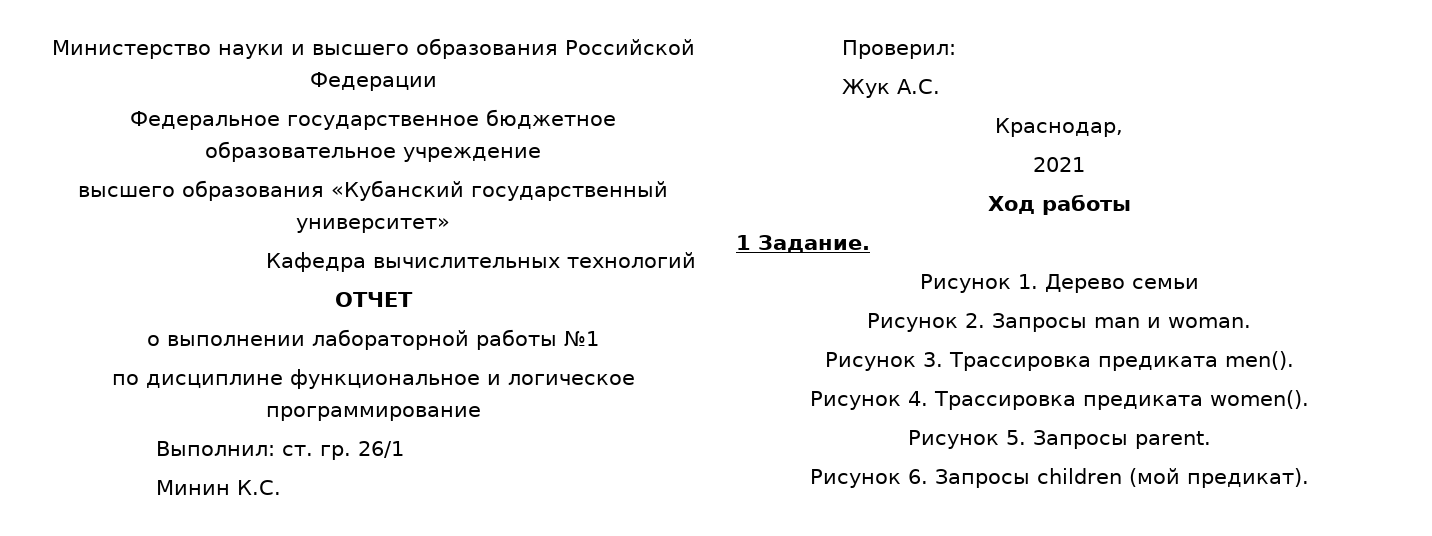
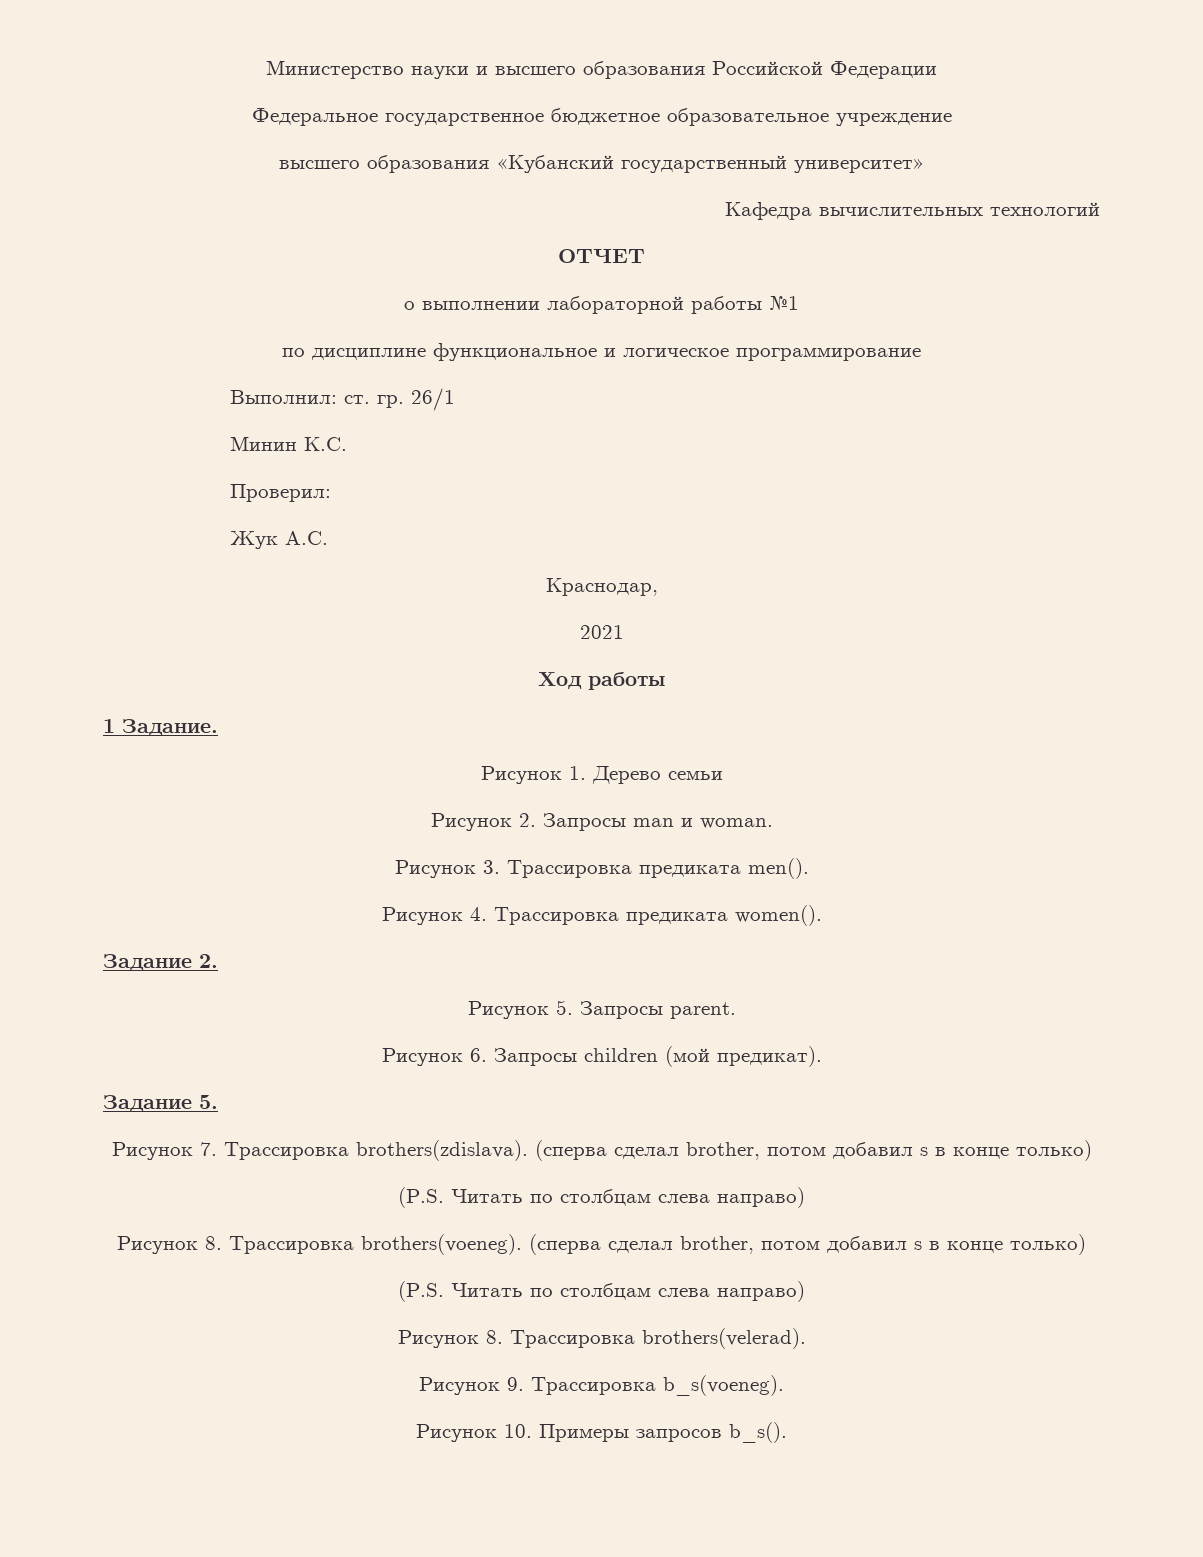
(1309, 399) none -> [103,954,218,971] // Задание 2.
(1309, 478) none -> [103,1095,218,1112] [111,1140,1092,1161] [398,1187,805,1208] [117,1234,1086,1255] [398,1281,805,1302] [397,1328,806,1349] [419,1375,784,1396] [416,1422,787,1443] // Задание 5. // Рисунок 7. Трассировка brothers(zdislava). (сперва сделал brother, потом добавил s в конце только) // (P.S. Читать по столбцам слева направо) // Рисунок 8. Трассировка brothers(voeneg). (сперва сделал brother, потом добавил s в конце только) // (P.S. Читать по столбцам слева направо) // Рисунок 8. Трассировка brothers(velerad). // Рисунок 9. Трассировка b_s(voeneg). // Рисунок 10. Примеры запросов b_s().

